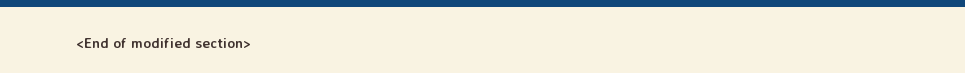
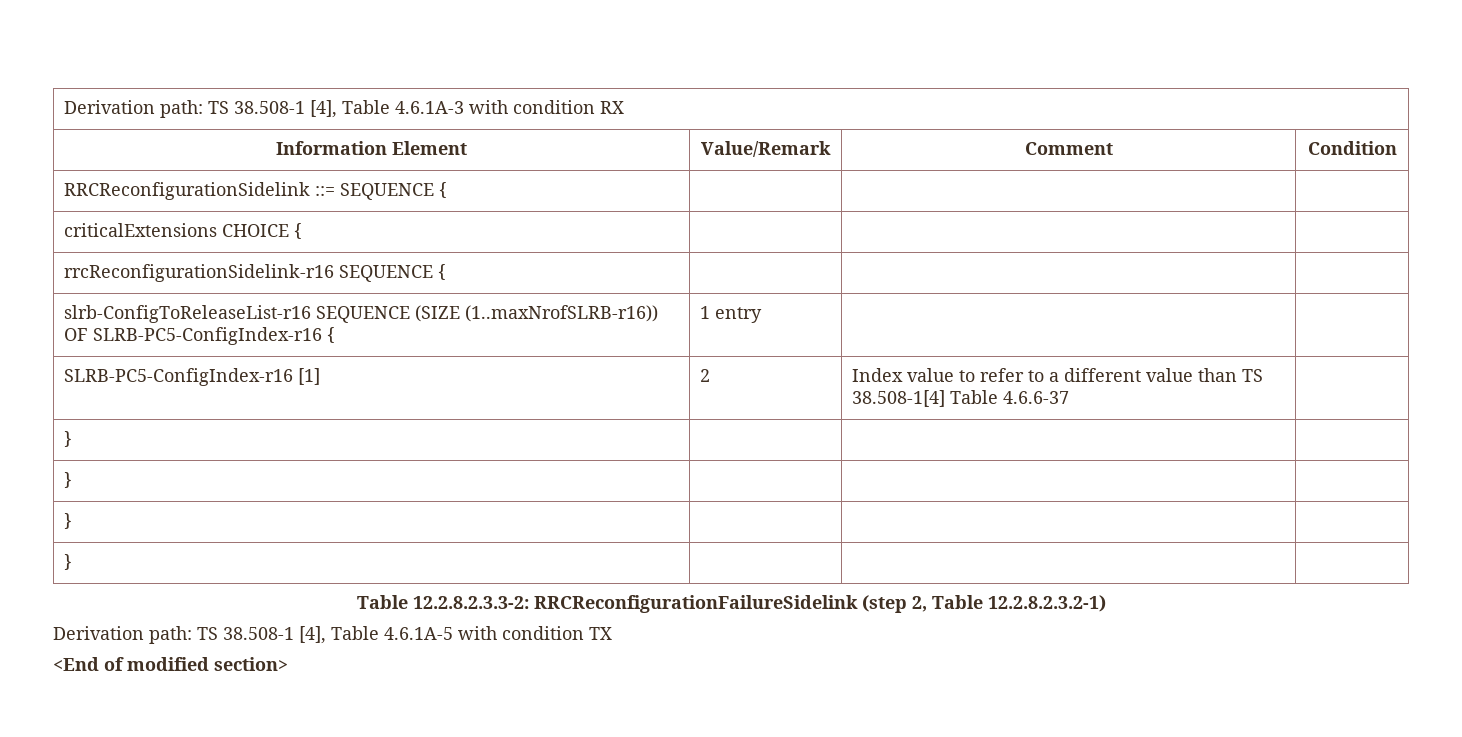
(76, 43) none -> [64,100,625,118] [276,141,467,155] [701,141,831,157] [1024,142,1113,155] [1307,141,1397,155] [64,182,448,200] [64,223,303,239] [64,264,447,282] [64,305,659,323] [64,327,336,345] [700,306,763,323] [64,368,321,386] [700,369,711,382] [852,368,1264,382] [852,390,1070,407] [64,431,73,447] [64,472,73,488] [64,513,73,529] [64,554,73,570] [356,595,1106,613] [53,626,612,644] Derivation path: TS 38.508-1 [4], Table 4.6.1A-3 with condition RX // Information Element | Value/Remark | Comment | Condition // RRCReconfigurationSidelink ::= SEQUENCE { | | | // criticalExtensions CHOICE { | | | // rrcReconfigurationSidelink-r16 SEQUENCE { | | | // slrb-ConfigToReleaseList-r16 SEQUENCE (SIZE (1..maxNrofSLRB-r16)) OF SLRB-PC5-ConfigIndex-r16 { | 1 entry | | // SLRB-PC5-ConfigIndex-r16 [1] | 2 | Index value to refer to a different value than TS 38.508-1[4] Table 4.6.6-37 | // } | | | // } | | | // } | | | // } | | | // Table 12.2.8.2.3.3-2: RRCReconfigurationFailureSidelink (step 2, Table 12.2.8.2.3.2-1) // Derivation path: TS 38.508-1 [4], Table 4.6.1A-5 with condition TX //

